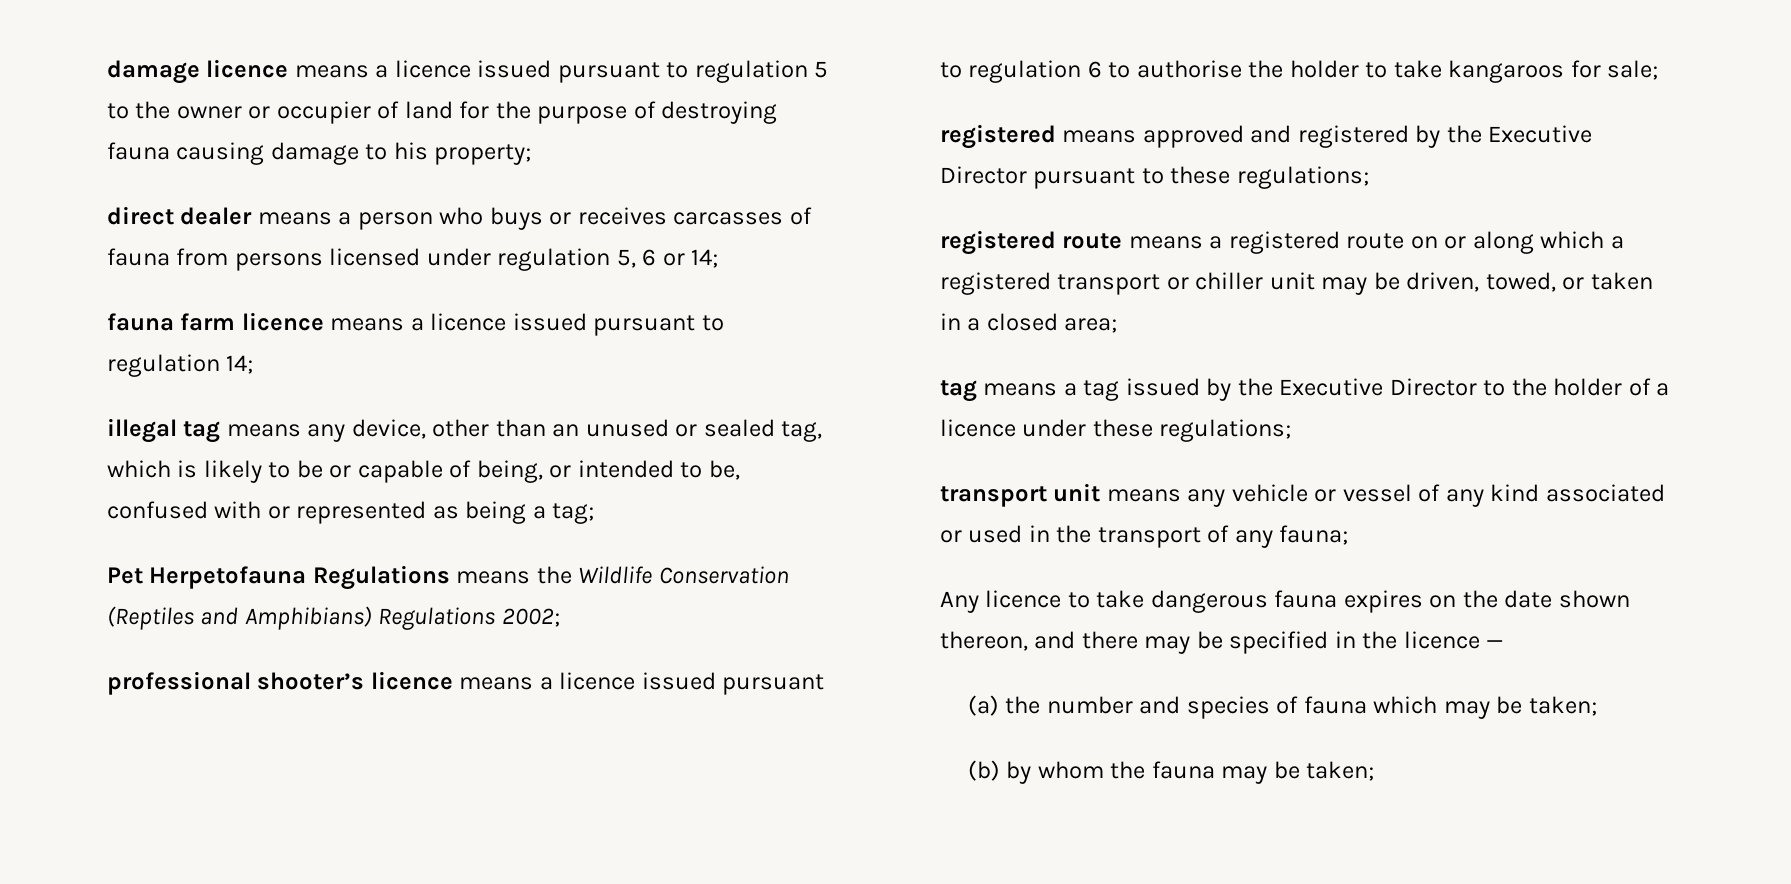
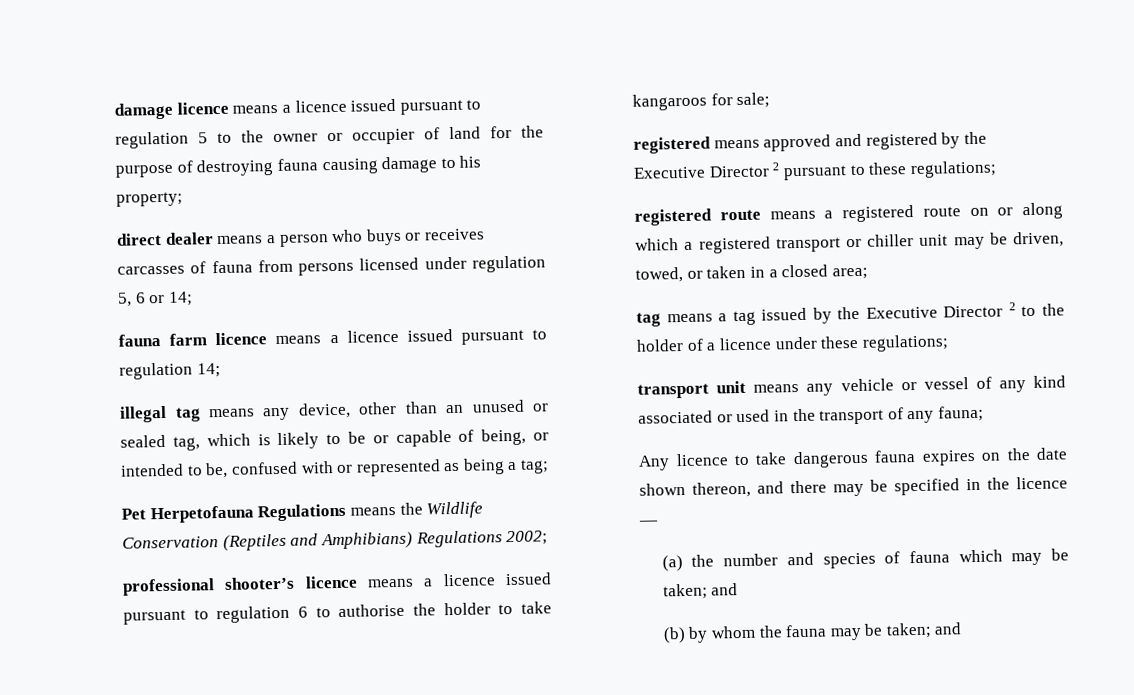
(1027, 175) none -> [772,162,780,171] 2
(1477, 387) none -> [1008,302,1016,311] 2
(1597, 706) none -> [711,583,739,596] and
(1375, 771) none -> [934,622,963,635] and

